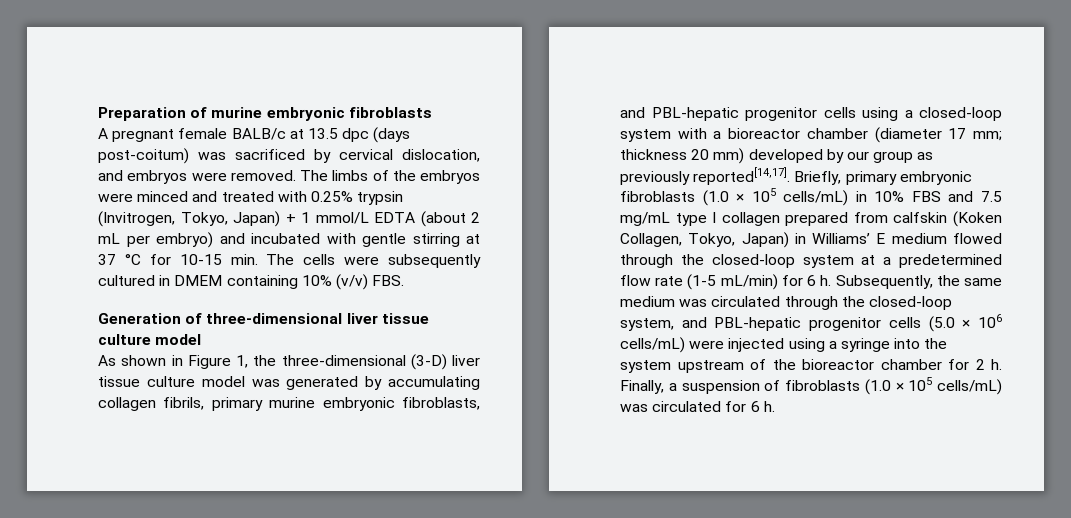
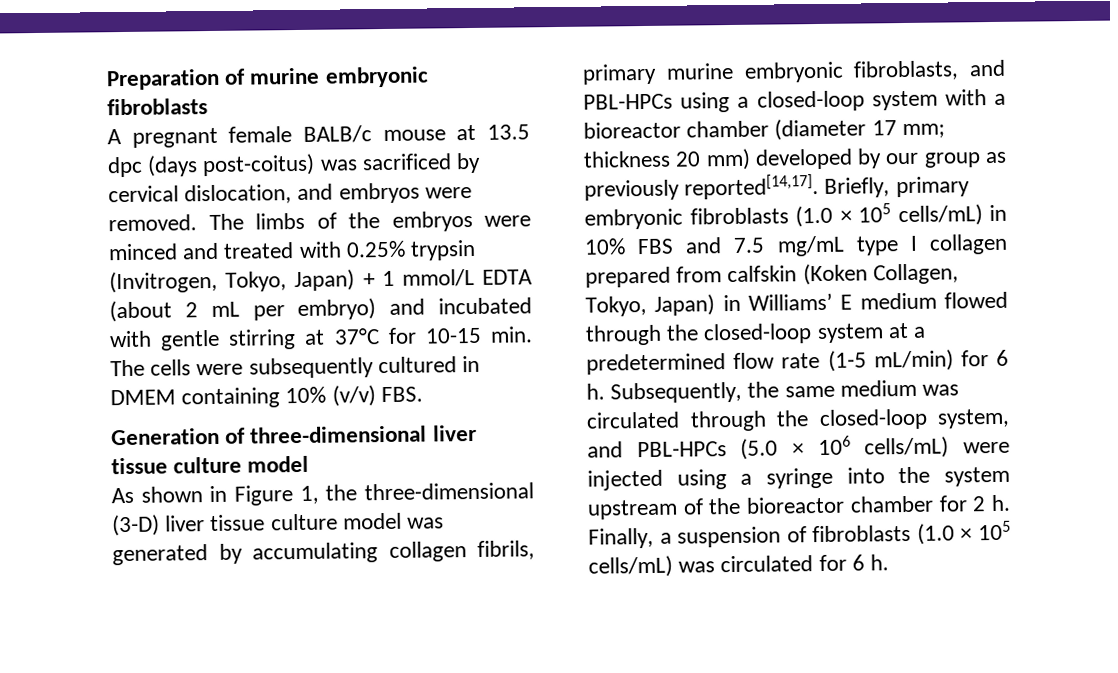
(286, 134) none -> [382,129,446,142] mouse
[98,148,189,164] post-coitum) -> [202,153,316,177] post-coitus)
[98,254,141,265] 37 °C -> [333,328,380,345] 37°C
[651,107,856,121] PBL-hepatic progenitor cells -> [583,93,673,110] PBL-HPCs
[714,317,921,331] PBL-hepatic progenitor cells -> [636,441,727,458] PBL-HPCs

